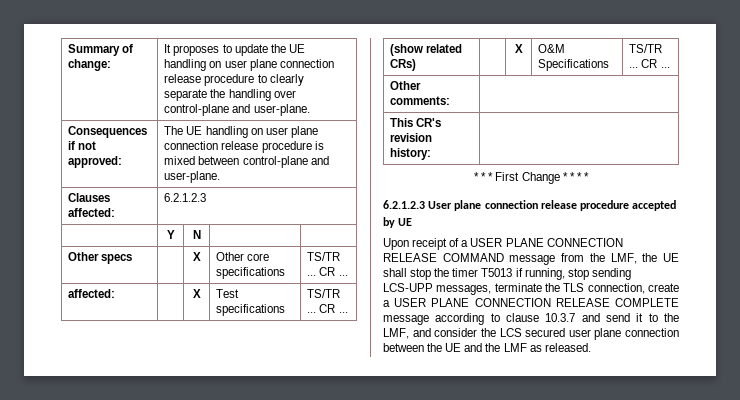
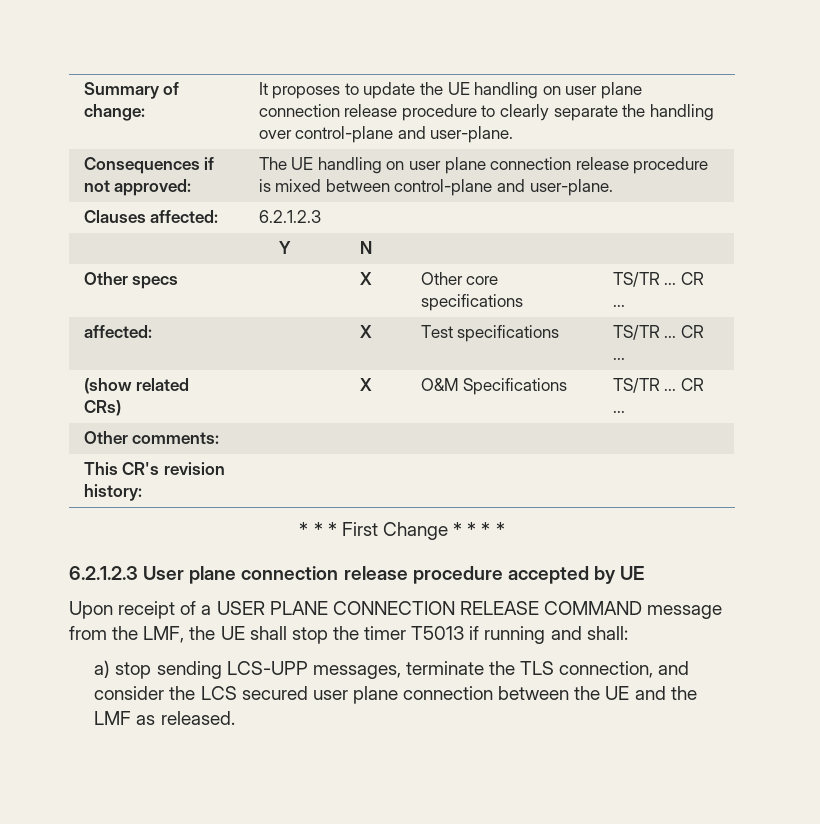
[524,268,565,280] running, -> [484,626,628,644] [94,660,111,678] running and shall: // a)
[648,283,679,292] [383,298,679,307] [383,313,679,325] [383,328,409,339] create a USER PLANE CONNECTION RELEASE COMPLETE message according to clause 10.3.7 and send it to the LMF, -> (654, 669) none

